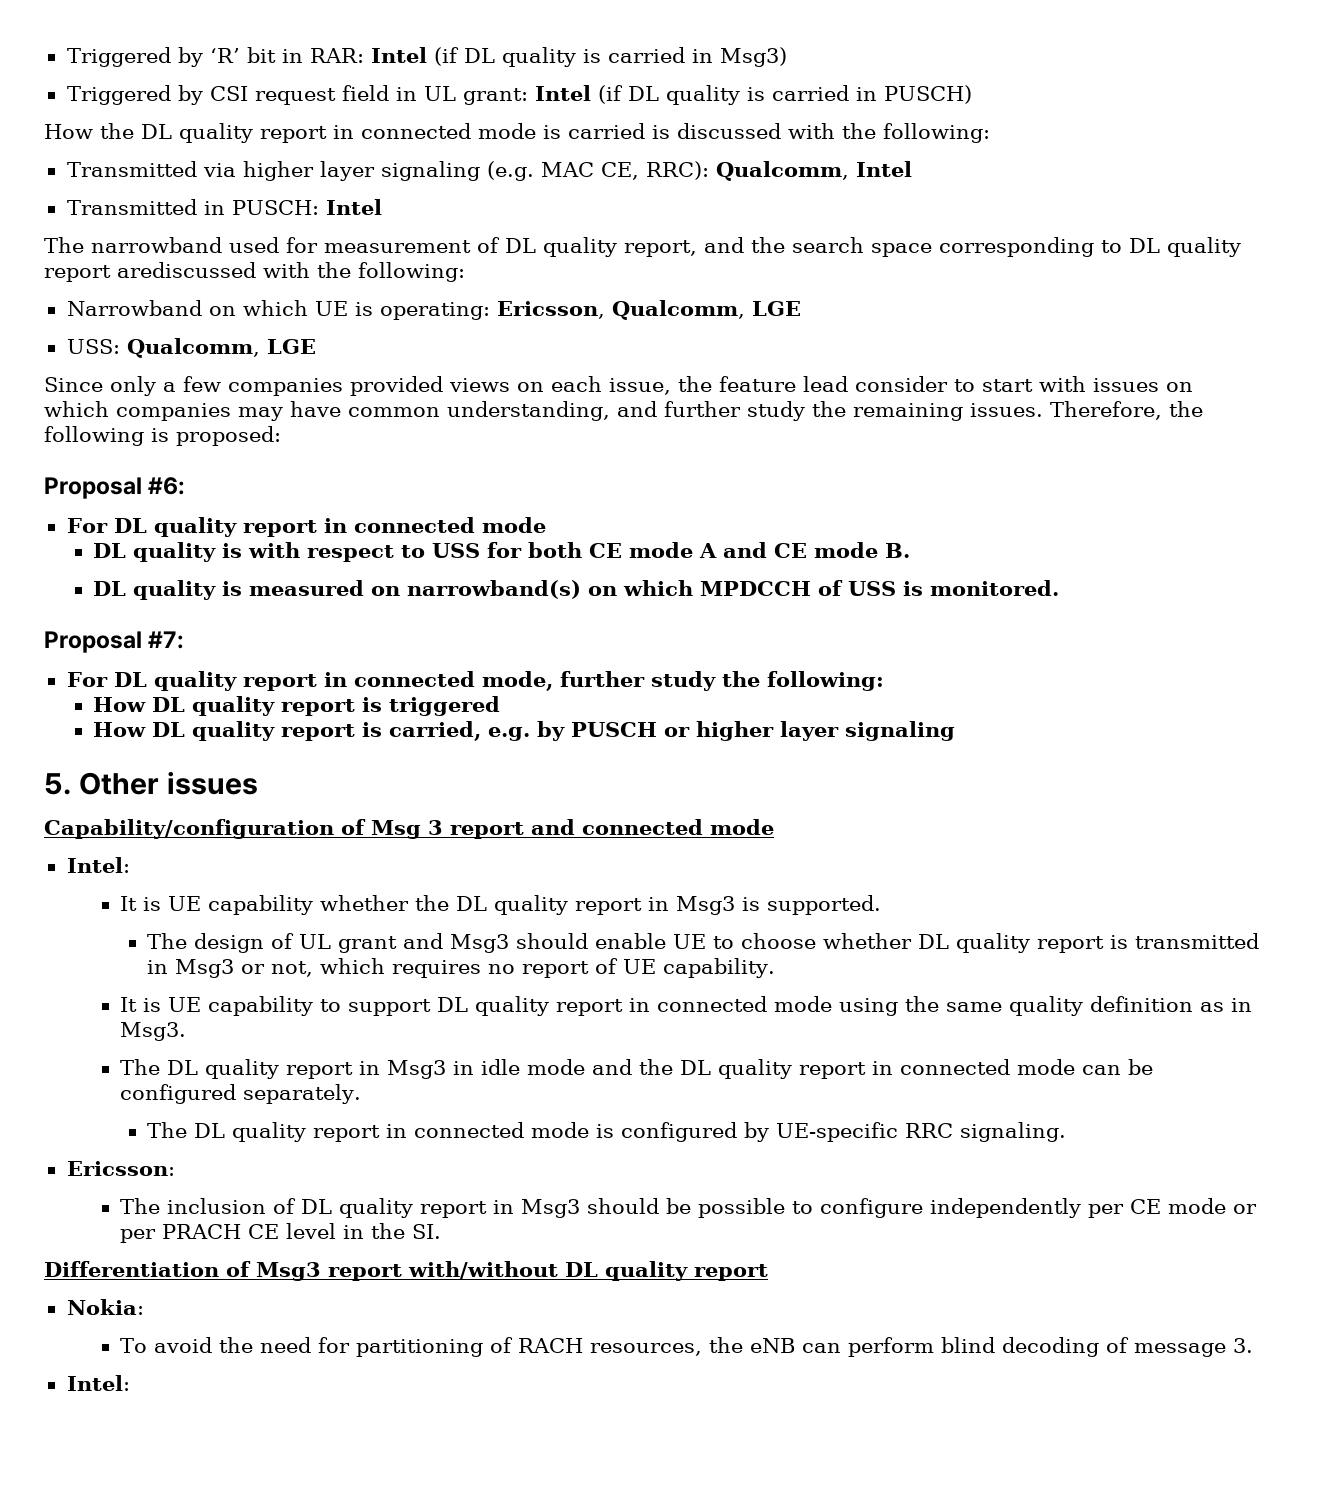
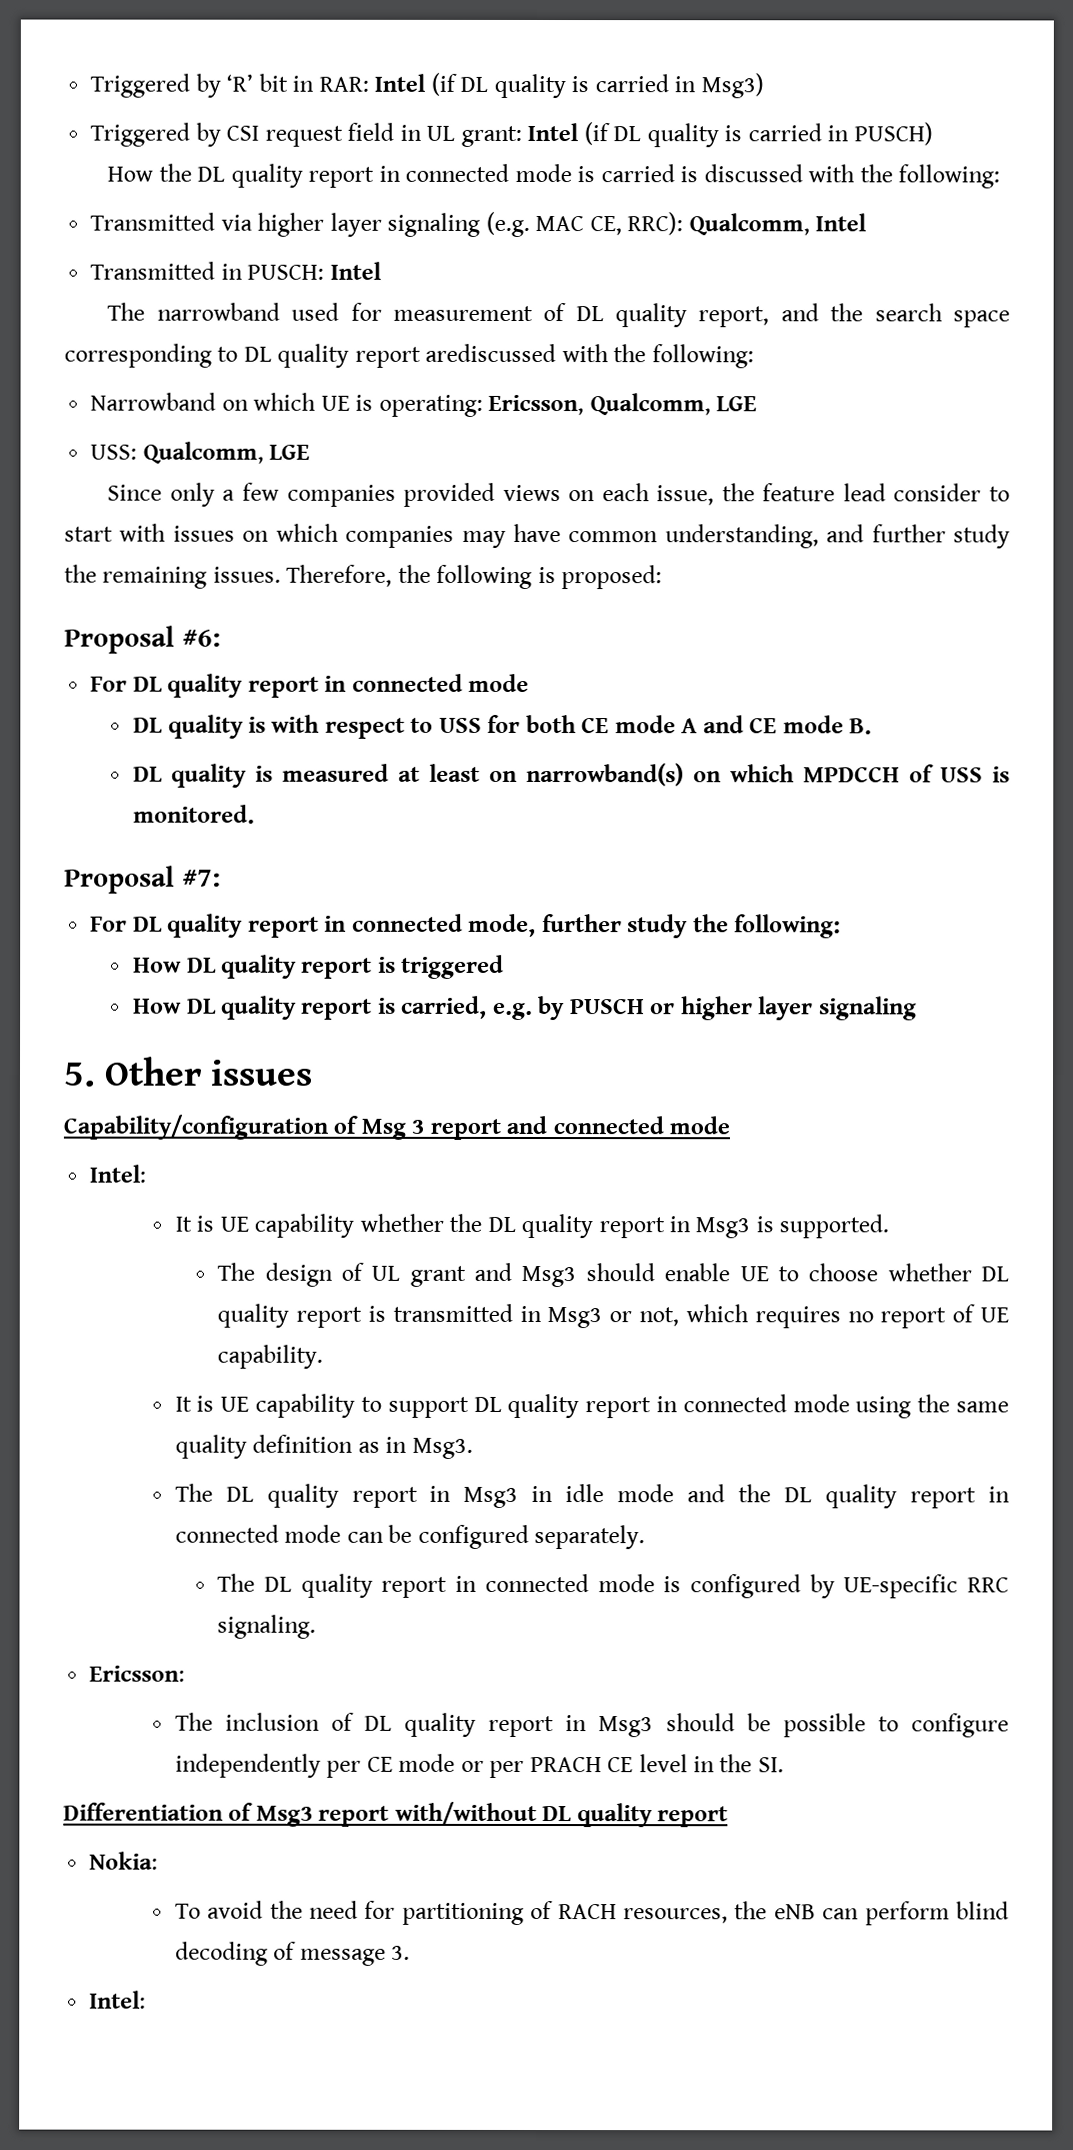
(365, 588) none -> [398,763,481,782] at least

